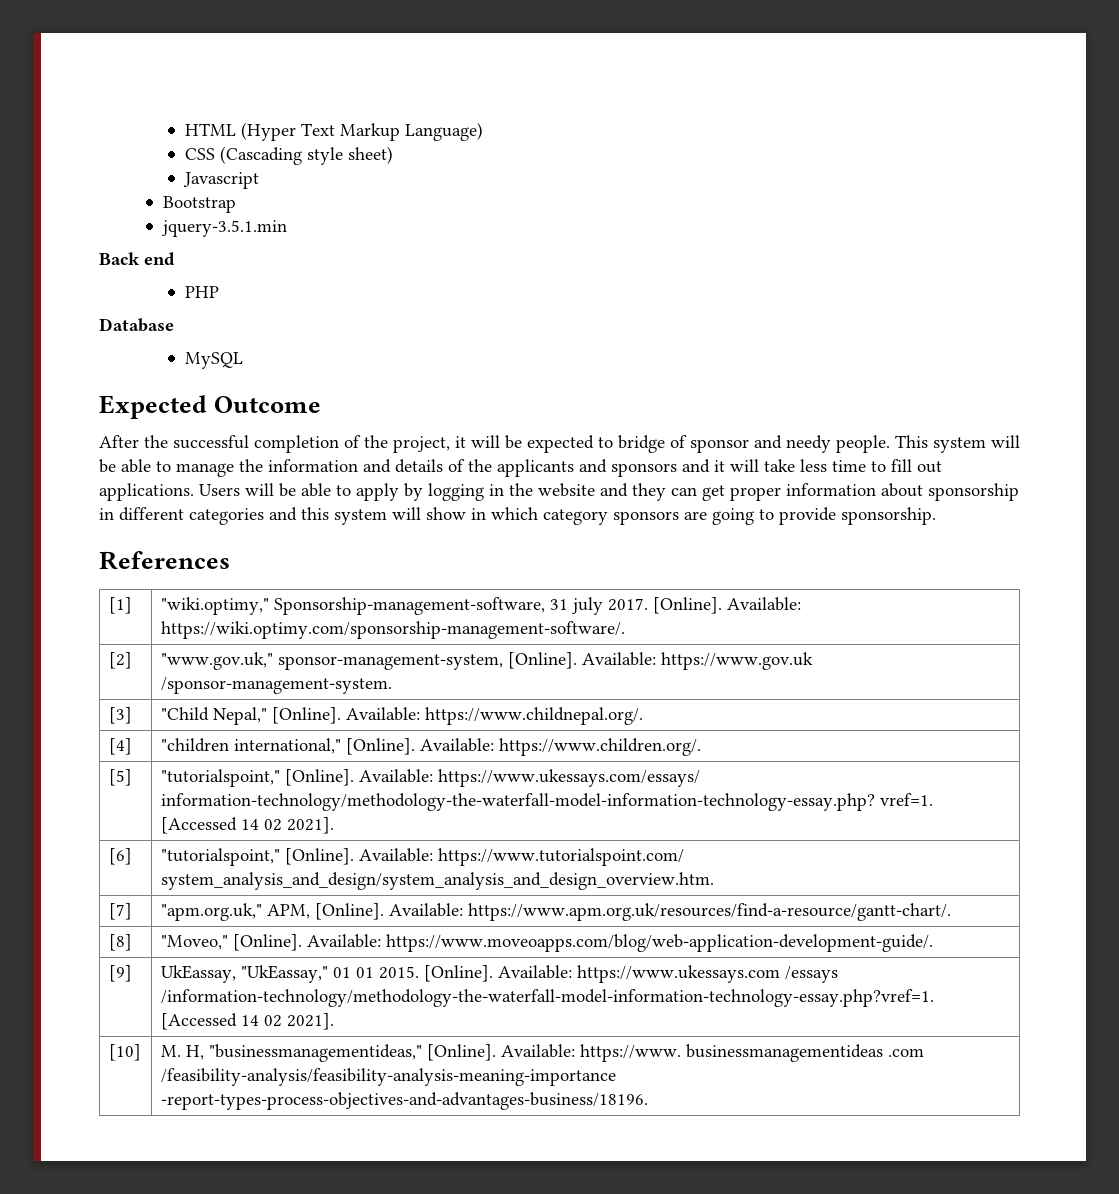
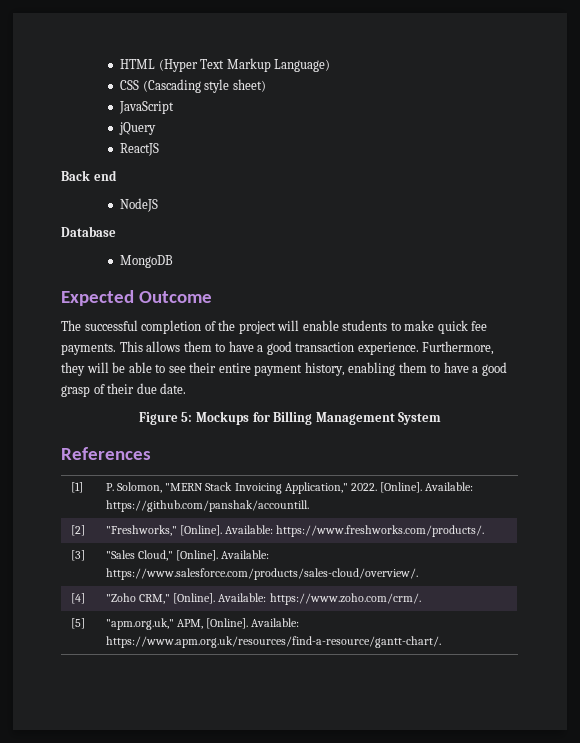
[183,172,260,189] [163,196,237,213] [162,220,288,237] Javascript // Bootstrap // jquery-3.5.1.min -> [119,101,175,114] [119,122,157,135] [120,143,160,156] JavaScript // jQuery // ReactJS
[185,286,220,298] PHP -> [120,198,159,212] NodeJS
[185,352,244,369] MySQL -> [120,255,174,268] MongoDB
[99,435,168,448] After the -> [61,320,81,331] The
[393,435,1020,453] [99,459,942,477] [99,483,1019,501] [99,507,936,525] [99,551,230,570] [108,597,132,614] [160,597,801,615] [160,621,625,639] project, it will be expected to bridge of sponsor and needy people. This system will be able to manage the information and details of the applicants and sponsors and it will take less time to fill out applications. Users will be able to apply by logging in the website and they can get proper information about sponsorship in different categories and this system will show in which category sponsors are going to provide sponsorship. // References // [1] | "wiki.optimy," Sponsorship-management-software, 31 july 2017. [Online]. Available: https://wiki.optimy.com/sponsorship-management-software/. -> [238,320,488,334] [61,341,495,355] [61,362,507,376] [61,383,187,397] [138,411,442,425] [61,447,151,460] [71,482,84,493] [106,482,473,494] [106,500,310,512] project will enable students to make quick fee payments. This allows them to have a good transaction experience. Furthermore, they will be able to see their entire payment history, enabling them to have a good grasp of their due date. // Figure 5: Mockups for Billing Management System // References // [1] | P. Solomon, "MERN Stack Invoicing Application," 2022. [Online]. Available: https://github.com/panshak/accountill.
[160,652,813,670] [160,677,392,694] "www.gov.uk," sponsor-management-system, [Online]. Available: https://www.gov.uk /sponsor-management-system. -> [106,525,485,537] "Freshworks," [Online]. Available: https://www.freshworks.com/products/.
[160,707,643,725] "Child Nepal," [Online]. Available: https://www.childnepal.org/. -> [106,550,270,561] [106,568,419,580] "Sales Cloud," [Online]. Available: https://www.salesforce.com/products/sales-cloud/overview/.
[160,738,701,756] "children international," [Online]. Available: https://www.children.org/. -> [106,593,421,605] "Zoho CRM," [Online]. Available: https://www.zoho.com/crm/.
[160,769,700,787] [160,793,933,811] [160,817,334,834] [108,848,132,865] [160,848,684,866] [160,872,714,890] [108,903,132,920] | "tutorialspoint," [Online]. Available: https://www.ukessays.com/essays/ information-technology/methodology-the-waterfall-model-information-technology-essay.php? vref=1. [Accessed 14 02 2021]. // [6] | "tutorialspoint," [Online]. Available: https://www.tutorialspoint.com/ system_analysis_and_design/system_analysis_and_design_overview.htm. // [7] -> (86, 623) none
[108,934,132,951] [160,934,933,952] [108,965,132,982] [160,965,838,983] [160,989,934,1007] [160,1013,334,1030] [108,1044,141,1061] [160,1044,924,1062] [160,1068,616,1086] [160,1092,648,1110] // [8] | "Moveo," [Online]. Available: https://www.moveoapps.com/blog/web-application-development-guide/. // [9] | UkEassay, "UkEassay," 01 01 2015. [Online]. Available: https://www.ukessays.com /essays /information-technology/methodology-the-waterfall-model-information-technology-essay.php?vref=1. [Accessed 14 02 2021]. // [10] | M. H, "businessmanagementideas," [Online]. Available: https://www. businessmanagementideas .com /feasibility-analysis/feasibility-analysis-meaning-importance -report-types-process-objectives-and-advantages-business/18196. -> (442, 642) none

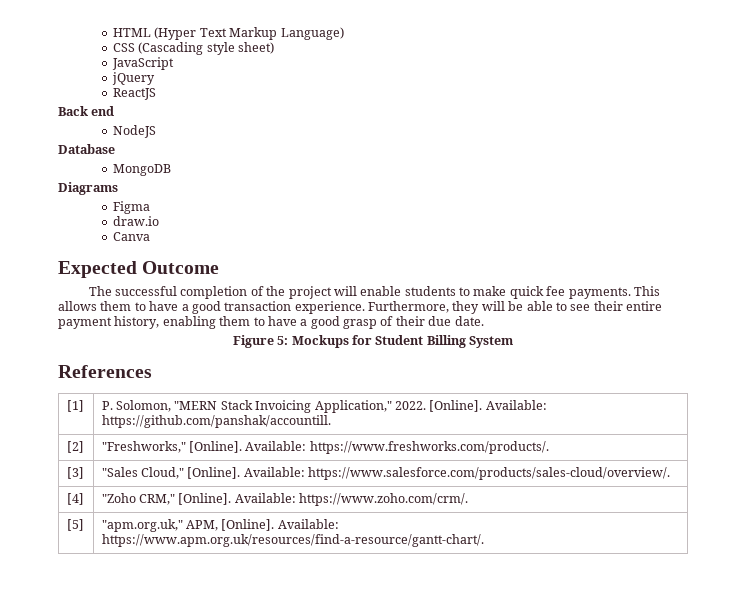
(174, 261) none -> [58,182,118,195] [113,201,151,214] [113,216,160,226] [113,232,151,241] // Diagrams // Figma // draw.io // Canva
[273,411,395,425] Billing Management -> [375,335,466,348] Student Billing

